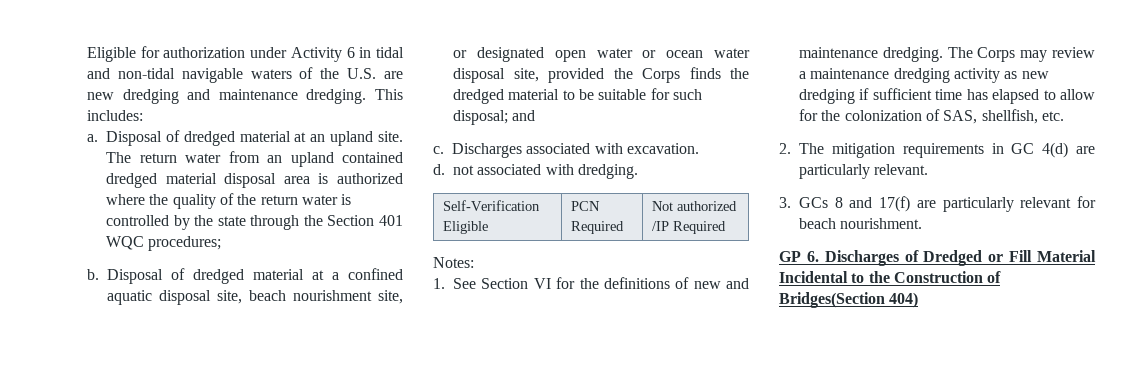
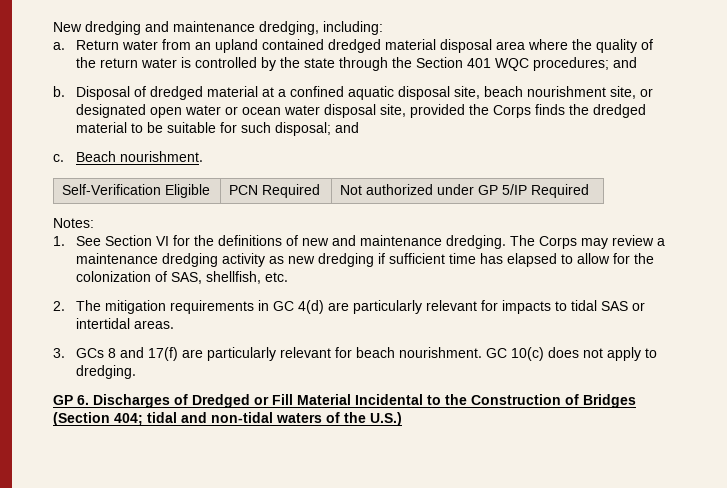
[87,46,405,62] [87,67,403,83] [87,89,403,104] [87,110,143,121] [87,130,403,146] [106,152,177,163] Eligible for authorization under Activity 6 in tidal and non-tidal navigable waters of the U.S. are new dredging and maintenance dredging. This includes: // a. Disposal of dredged material at an upland site. The return -> [53,21,383,35] [53,40,120,50] New dredging and maintenance dredging, including: // a. Return
[318,173,403,184] is authorized -> (526, 45) none
(222, 243) none -> [613,57,638,68] and
[452,143,699,158] [433,164,638,179] Discharges associated with excavation. // d. not associated with dredging. -> [76,151,204,162] Beach nourishment.
[651,221,669,231] /IP -> [436,184,527,195] under GP 5/IP
[874,164,929,175] relevant. -> [426,300,646,314] [76,318,175,329] relevant for impacts to tidal SAS or intertidal areas.
(923, 223) none -> [486,347,658,361] [76,365,137,379] GC 10(c) does not apply to dredging.
[779,292,919,308] Bridges(Section 404) -> [583,394,636,408] [53,412,402,426] Bridges (Section 404; tidal and non-tidal waters of the U.S.)

